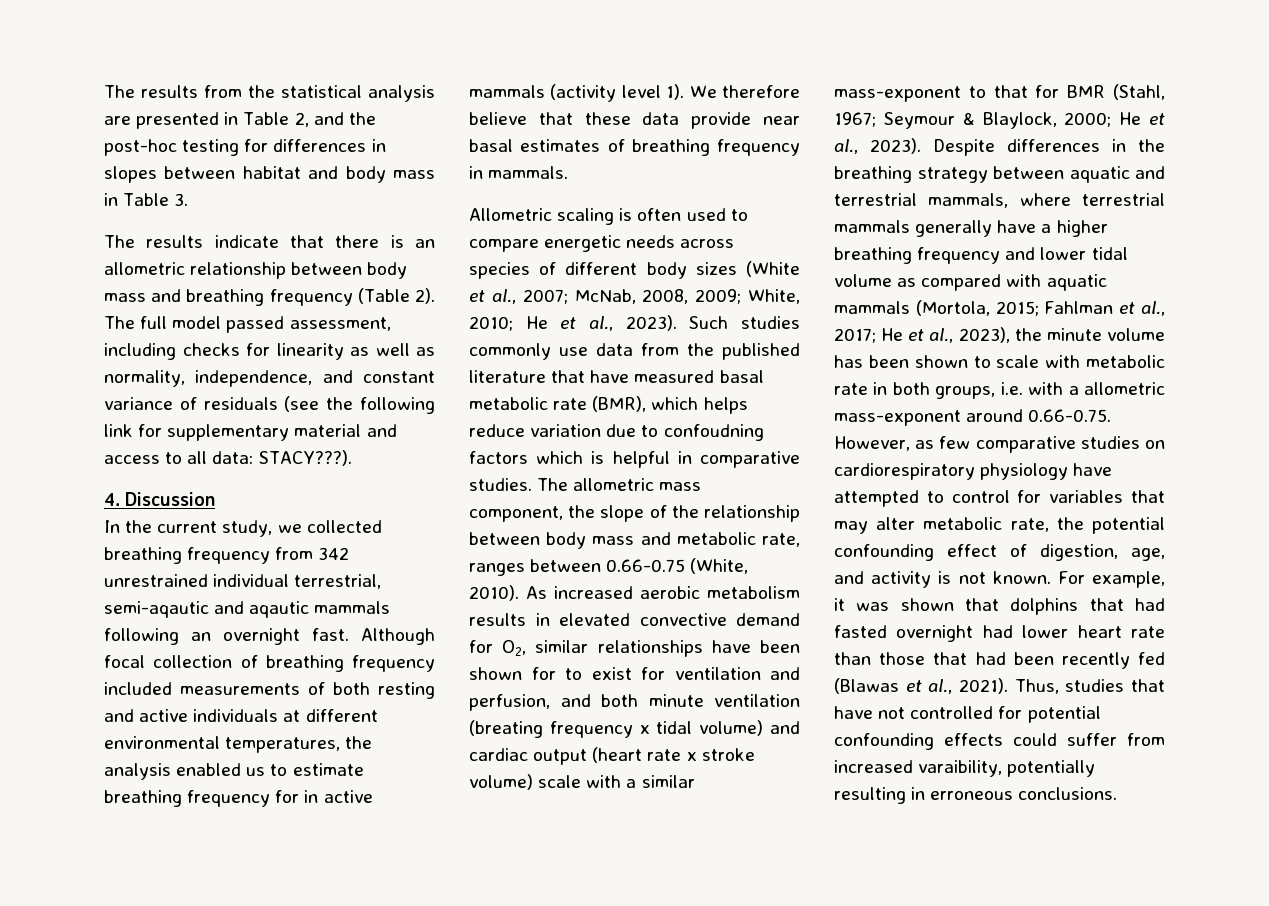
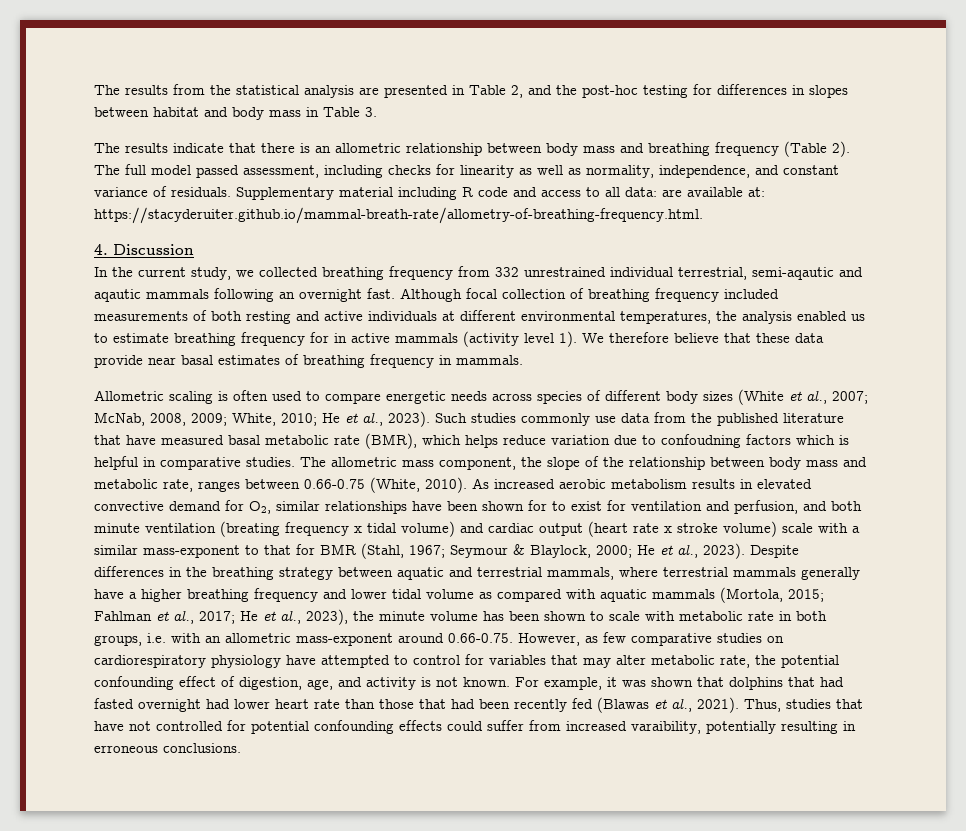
[203,396,436,414] [104,424,362,441] residuals (see the following link for supplementary material -> [171,187,508,200] residuals. Supplementary material including R code
[258,450,352,466] STACY???). -> [662,187,765,197] [94,207,703,224] are available at: https://stacyderuiter.github.io/mammal-breath-rate/allometry-of-breathing-frequency.html.
[318,547,350,560] 342 -> [495,267,519,277] 332
[1068,386,1079,395] a -> [205,636,221,643] an

